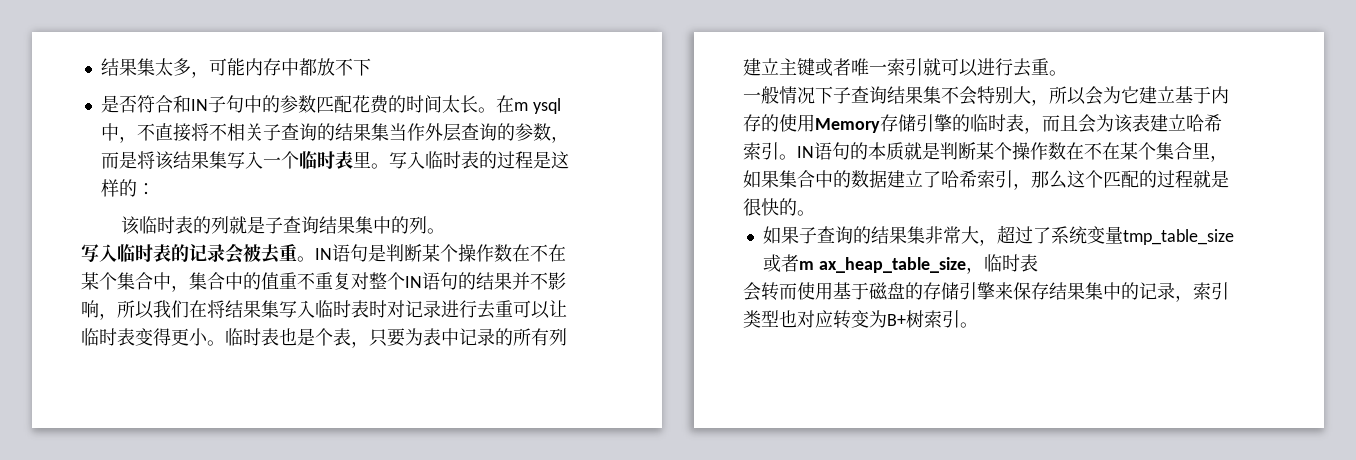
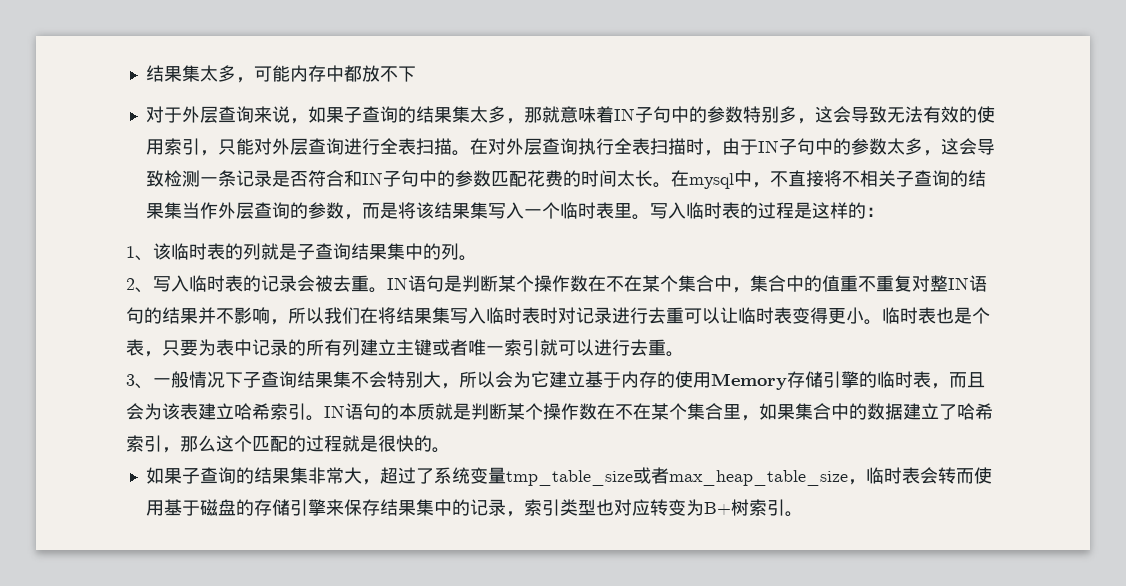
(371, 67) none -> [145,106,995,124] [145,138,995,156] [145,170,272,187] 对于外层查询来说，如果子查询的结果集太多，那就意味着IN子句中的参数特别多，这会导致无法有效的使用索引，只能对外层查询进行全表扫描。在对外层查询执行全表扫描时，由于IN子句中的参数太多，这会导致检测一条记录
[513,98,561,114] m ysql -> [688,173,734,189] mysql
(155, 189) none -> [126,246,153,261] 1、
(446, 231) none -> [126,278,153,293] 2、
[387,272,405,290] 个 -> (948, 283) none
(1067, 73) none -> [126,374,153,389] 3、
[798,257,966,273] m ax_heap_table_size -> [668,470,848,486] max_heap_table_size
(1038, 263) // -> (920, 475) none

